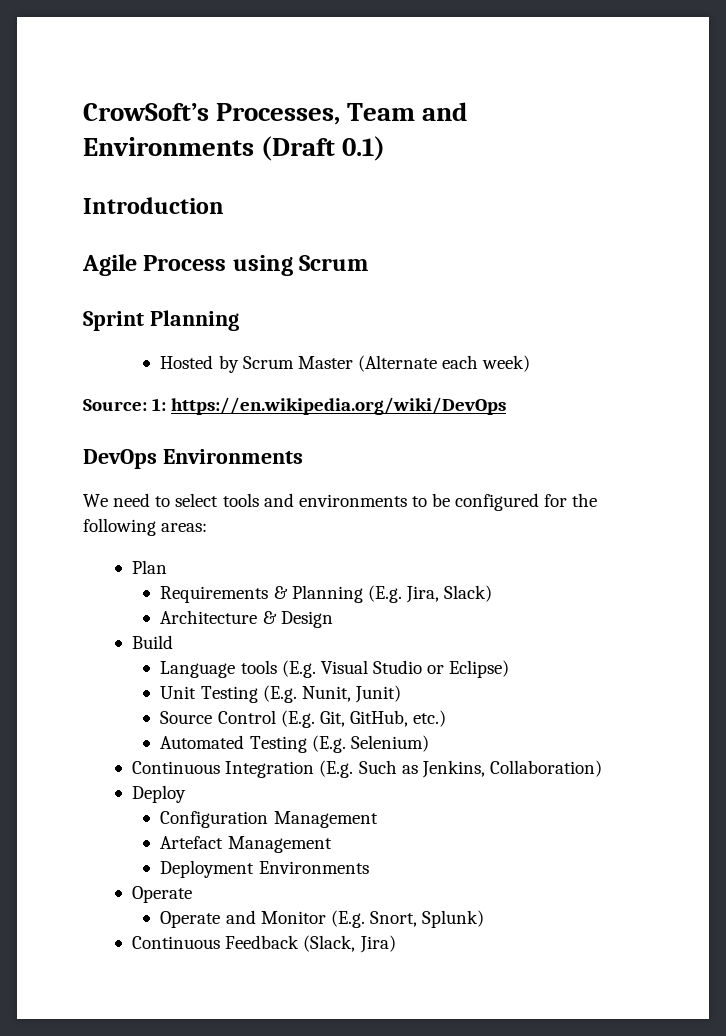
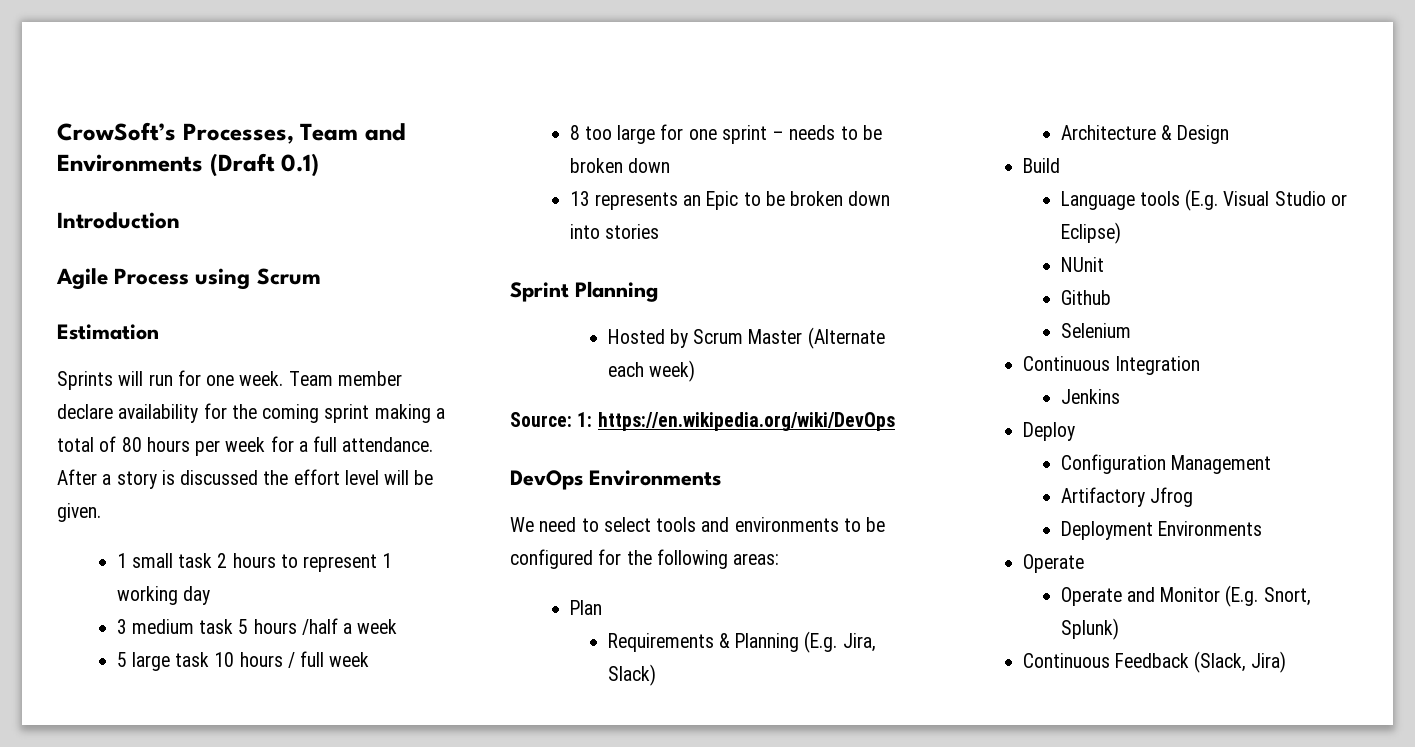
(369, 263) none -> [57,324,159,340] [57,370,402,390] [57,403,445,423] [57,436,434,456] [57,469,434,489] [57,503,101,522] [116,553,393,572] [116,586,210,605] [116,618,398,635] [116,651,370,671] [569,124,882,144] [569,158,670,173] [569,191,891,210] [569,224,659,239] // Estimation // Sprints will run for one week. Team member declare availability for the coming sprint making a total of 80 hours per week for a full attendance. After a story is discussed the effort level will be given. // 1 small task 2 hours to represent 1 working day // 3 medium task 5 hours /half a week // 5 large task 10 hours / full week // 8 too large for one sprint – needs to be broken down // 13 represents an Epic to be broken down into stories
[160,685,401,703] [160,710,447,728] [160,735,429,753] [132,760,602,778] Unit Testing (E.g. Nunit, Junit) // Source Control (E.g. Git, GitHub, etc.) // Automated Testing (E.g. Selenium) // Continuous Integration (E.g. Such as Jenkins, Collaboration) -> [1060,257,1104,272] [1060,290,1111,305] [1060,323,1131,338] [1022,356,1200,375] [1060,389,1120,404] NUnit // Github // Selenium // Continuous Integration // Jenkins
[160,836,332,853] Artefact Management -> [1060,487,1193,507] Artifactory Jfrog

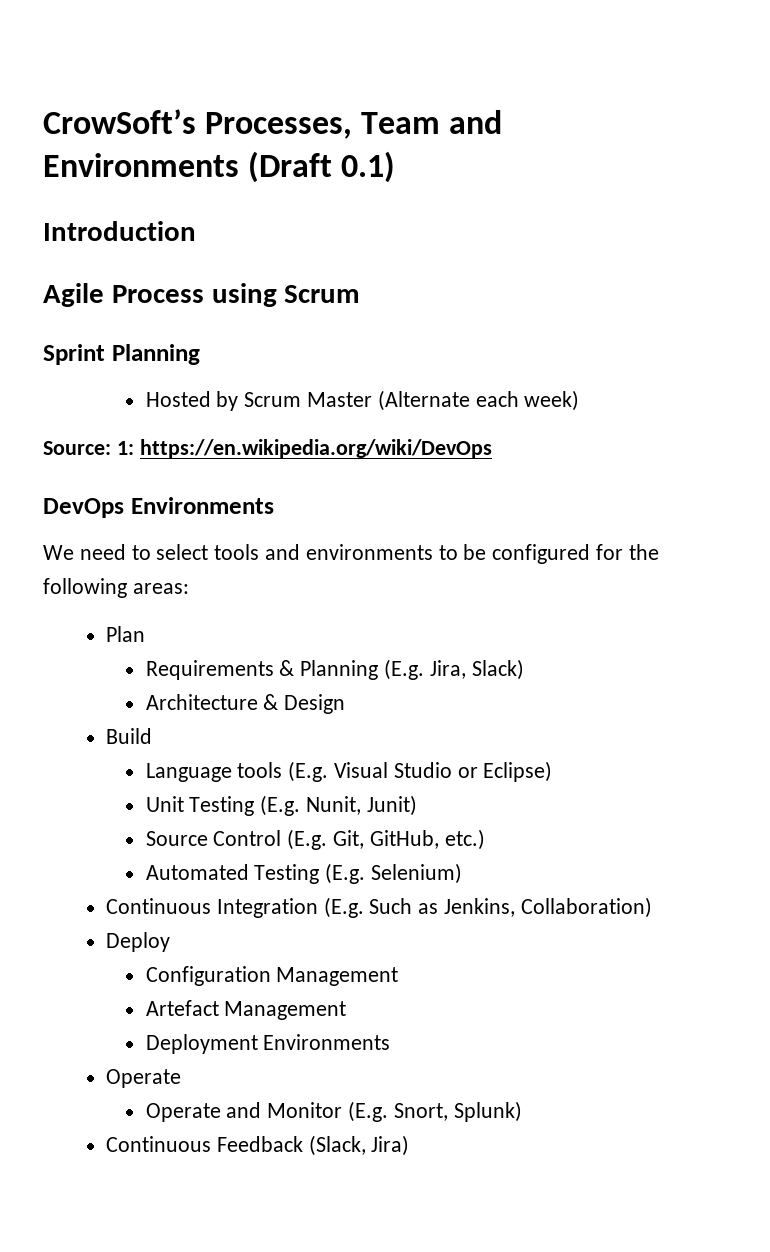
[57,324,159,340] [57,370,402,390] [57,403,445,423] [57,436,434,456] [57,469,434,489] [57,503,101,522] [116,553,393,572] [116,586,210,605] [116,618,398,635] [116,651,370,671] [569,124,882,144] [569,158,670,173] [569,191,891,210] [569,224,659,239] // Estimation // Sprints will run for one week. Team member declare availability for the coming sprint making a total of 80 hours per week for a full attendance. After a story is discussed the effort level will be given. // 1 small task 2 hours to represent 1 working day // 3 medium task 5 hours /half a week // 5 large task 10 hours / full week // 8 too large for one sprint – needs to be broken down // 13 represents an Epic to be broken down into stories -> (361, 294) none
[1060,257,1104,272] [1060,290,1111,305] [1060,323,1131,338] [1022,356,1200,375] [1060,389,1120,404] NUnit // Github // Selenium // Continuous Integration // Jenkins -> [145,795,417,816] [145,829,485,850] [145,863,462,884] [106,897,652,918] Unit Testing (E.g. Nunit, Junit) // Source Control (E.g. Git, GitHub, etc.) // Automated Testing (E.g. Selenium) // Continuous Integration (E.g. Such as Jenkins, Collaboration)
[1060,487,1193,507] Artifactory Jfrog -> [145,1000,347,1020] Artefact Management

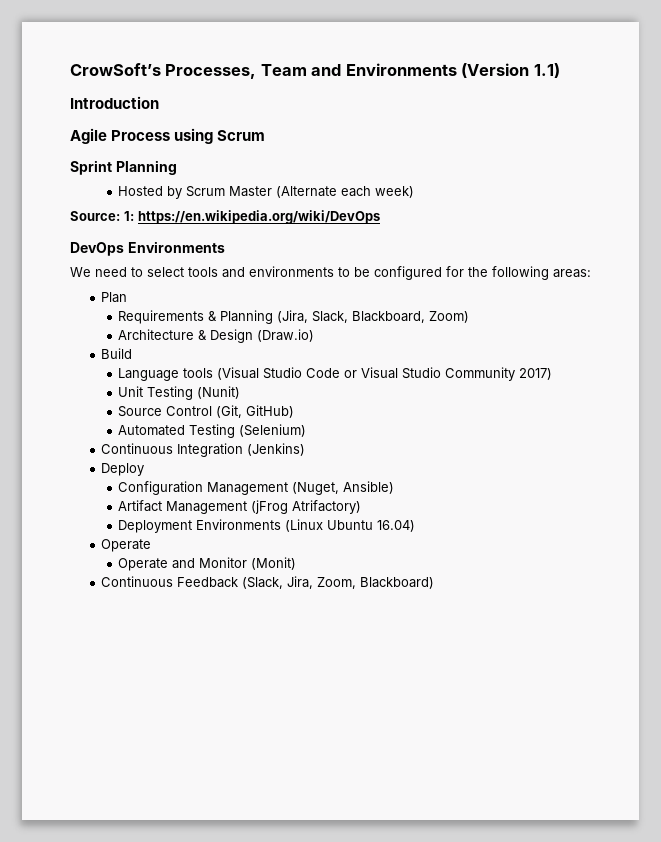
[248,151,396,183] (Draft 0.1) -> [461,63,560,78] (Version 1.1)
[383,659,524,680] (E.g. Jira, Slack) -> [277,310,470,323] (Jira, Slack, Blackboard, Zoom)
(346, 704) none -> [257,329,315,342] (Draw.io)
[288,761,553,782] (E.g. Visual Studio or Eclipse) -> [217,367,553,381] (Visual Studio Code or Visual Studio Community 2017)
[260,795,417,816] (E.g. Nunit, Junit) -> [197,386,241,399] (Nunit)
[287,829,485,850] (E.g. Git, GitHub, etc.) -> [216,405,295,418] (Git, GitHub)
[325,863,462,884] (E.g. Selenium) -> [239,424,307,437] (Selenium)
[323,897,652,918] (E.g. Such as Jenkins, Collaboration) -> [247,443,306,456] (Jenkins)
[145,1000,347,1020] // Artefact Management -> [292,481,395,495] [118,500,362,514] (Nuget, Ansible) // Artifact Management (jFrog Atrifactory)
(391, 1042) none -> [285,519,416,532] (Linux Ubuntu 16.04)
[347,1101,522,1122] (E.g. Snort, Splunk) -> [251,557,297,570] (Monit)
[371,1135,410,1156] Jira) -> [287,576,435,589] Jira, Zoom, Blackboard)

